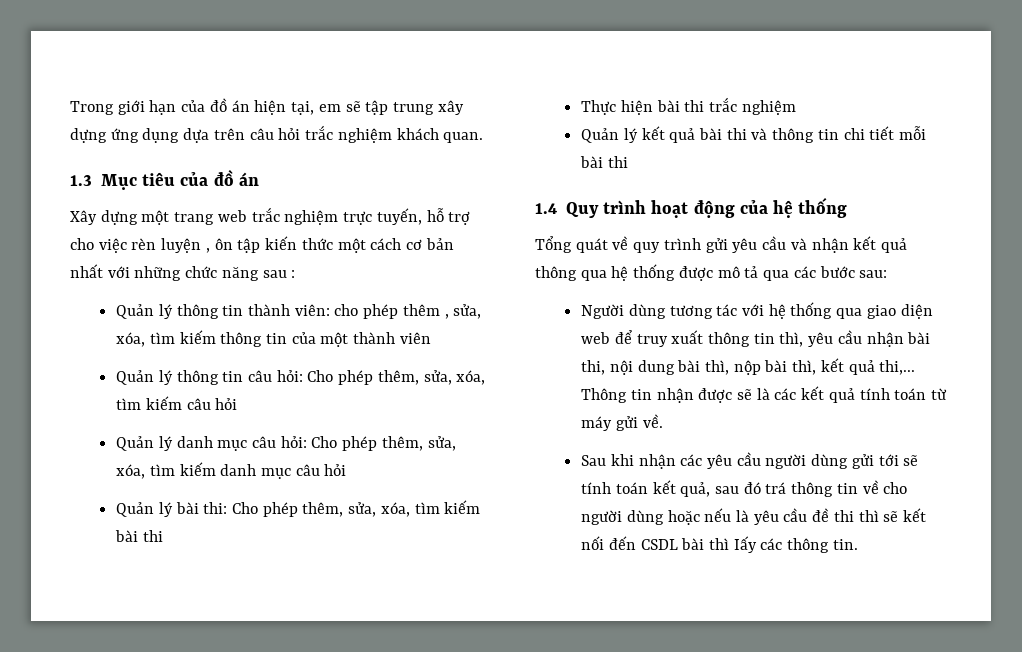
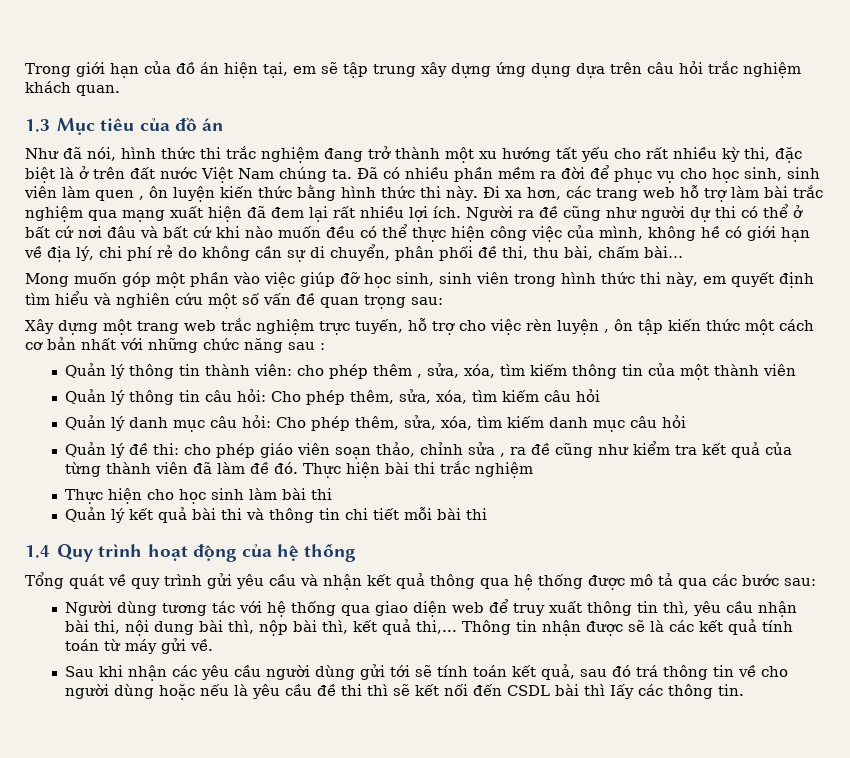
(259, 179) none -> [25,146,802,163] [25,165,820,183] [24,185,823,202] [25,204,803,222] [25,224,810,242] [24,244,683,262] [25,272,814,288] [25,291,443,309] // Như đã nói, hình thức thi trắc nghiệm đang trở thành một xu hướng tất yếu cho rất nhiều kỳ thi, đặc biệt là ở trên đất nước Việt Nam chúng ta. Đã có nhiều phần mềm ra đời để phục vụ cho học sinh, sinh viên làm quen , ôn luyện kiến thức bằng hình thức thi này. Đi xa hơn, các trang web hỗ trợ làm bài trắc nghiệm qua mạng xuất hiện đã đem lại rất nhiều lợi ích. Người ra đề cũng như người dự thi có thể ở bất cứ nơi đâu và bất cứ khi nào muốn đều có thể thực hiện công việc của mình, không hề có giới hạn về địa lý, chi phí rẻ do không cần sự di chuyển, phân phối đề thi, thu bài, chấm bài… // Mong muốn góp một phần vào việc giúp đỡ học sinh, sinh viên trong hình thức thi này, em quyết định tìm hiểu và nghiên cứu một số vấn đề quan trọng sau:
[175,500,481,517] [115,530,163,542] bài thi: Cho phép thêm, sửa, xóa, tìm kiếm bài thi // -> [128,441,792,459] [64,462,298,477] đề thi: cho phép giáo viên soạn thảo, chỉnh sửa , ra đề cũng như kiểm tra kết quả của từng thành viên đã làm đề đó.
(796, 107) none -> [64,488,332,504] // Thực hiện cho học sinh làm bài thi

